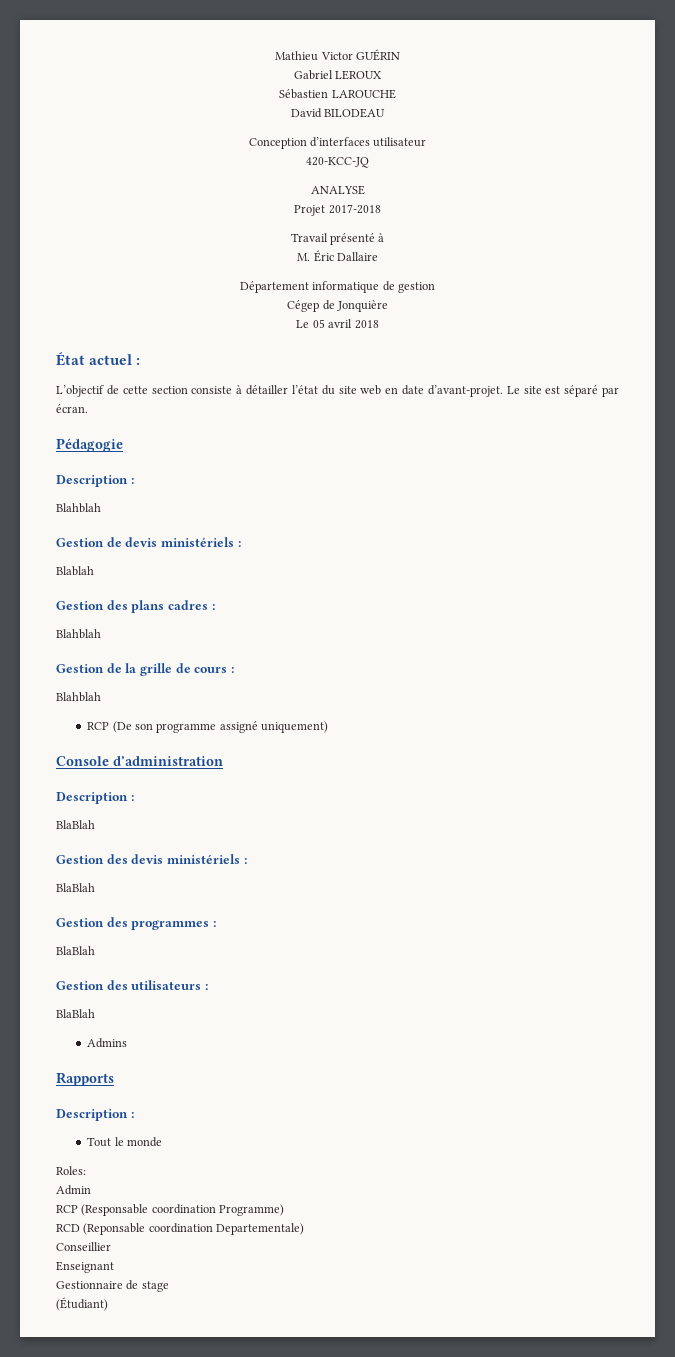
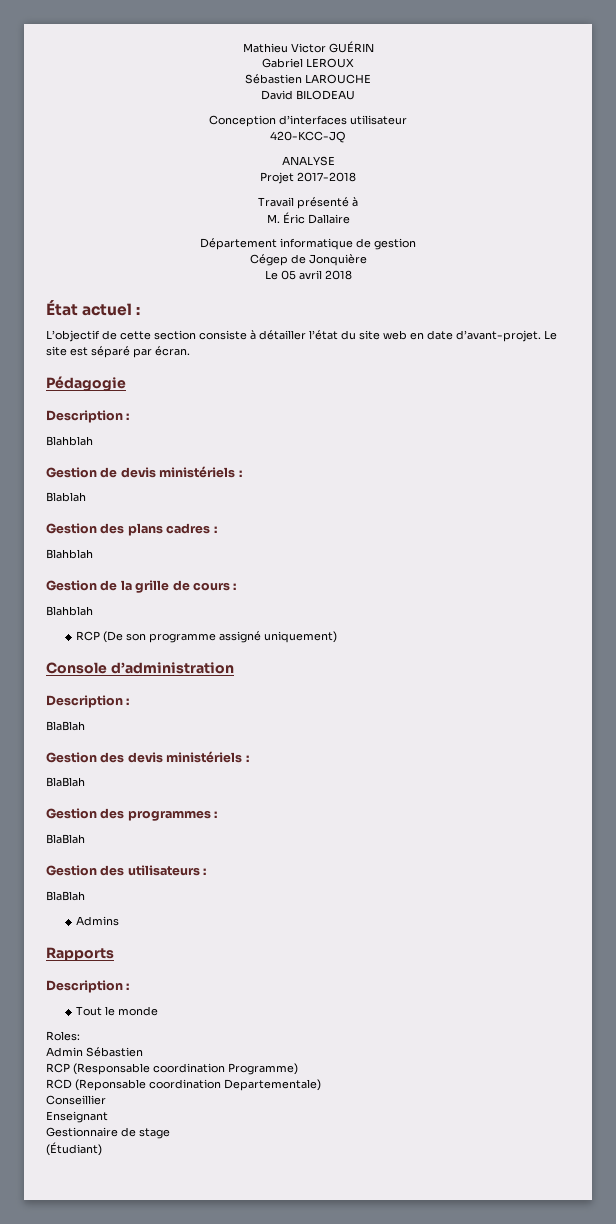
(91, 1190) none -> [86,1047,143,1057] Sébastien

